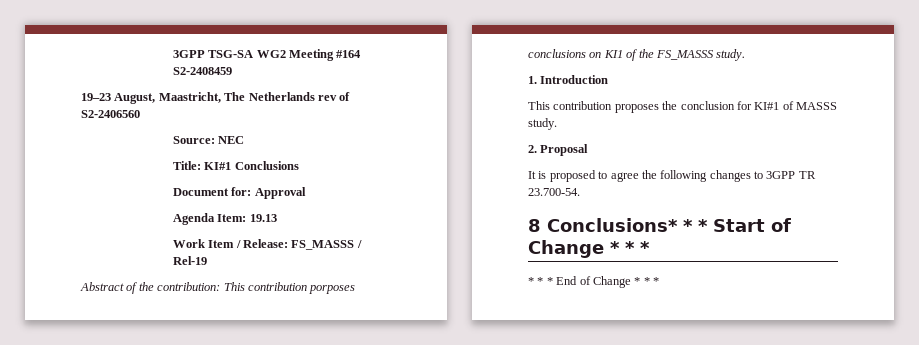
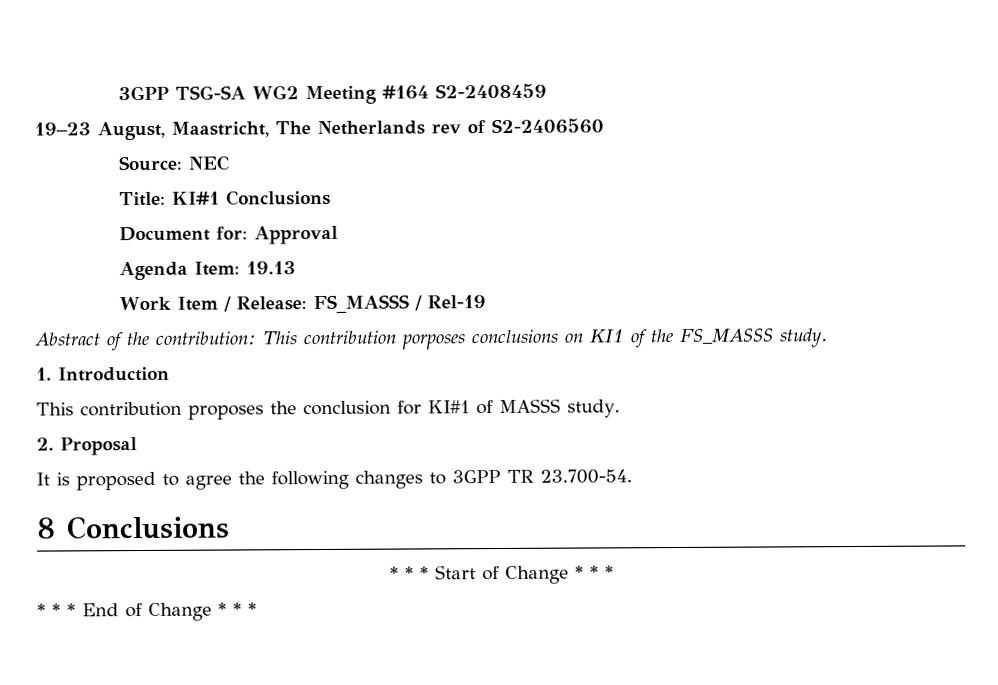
[547,218,678,232] Conclusions* -> [66,515,230,540] [389,566,399,580] Conclusions // *

